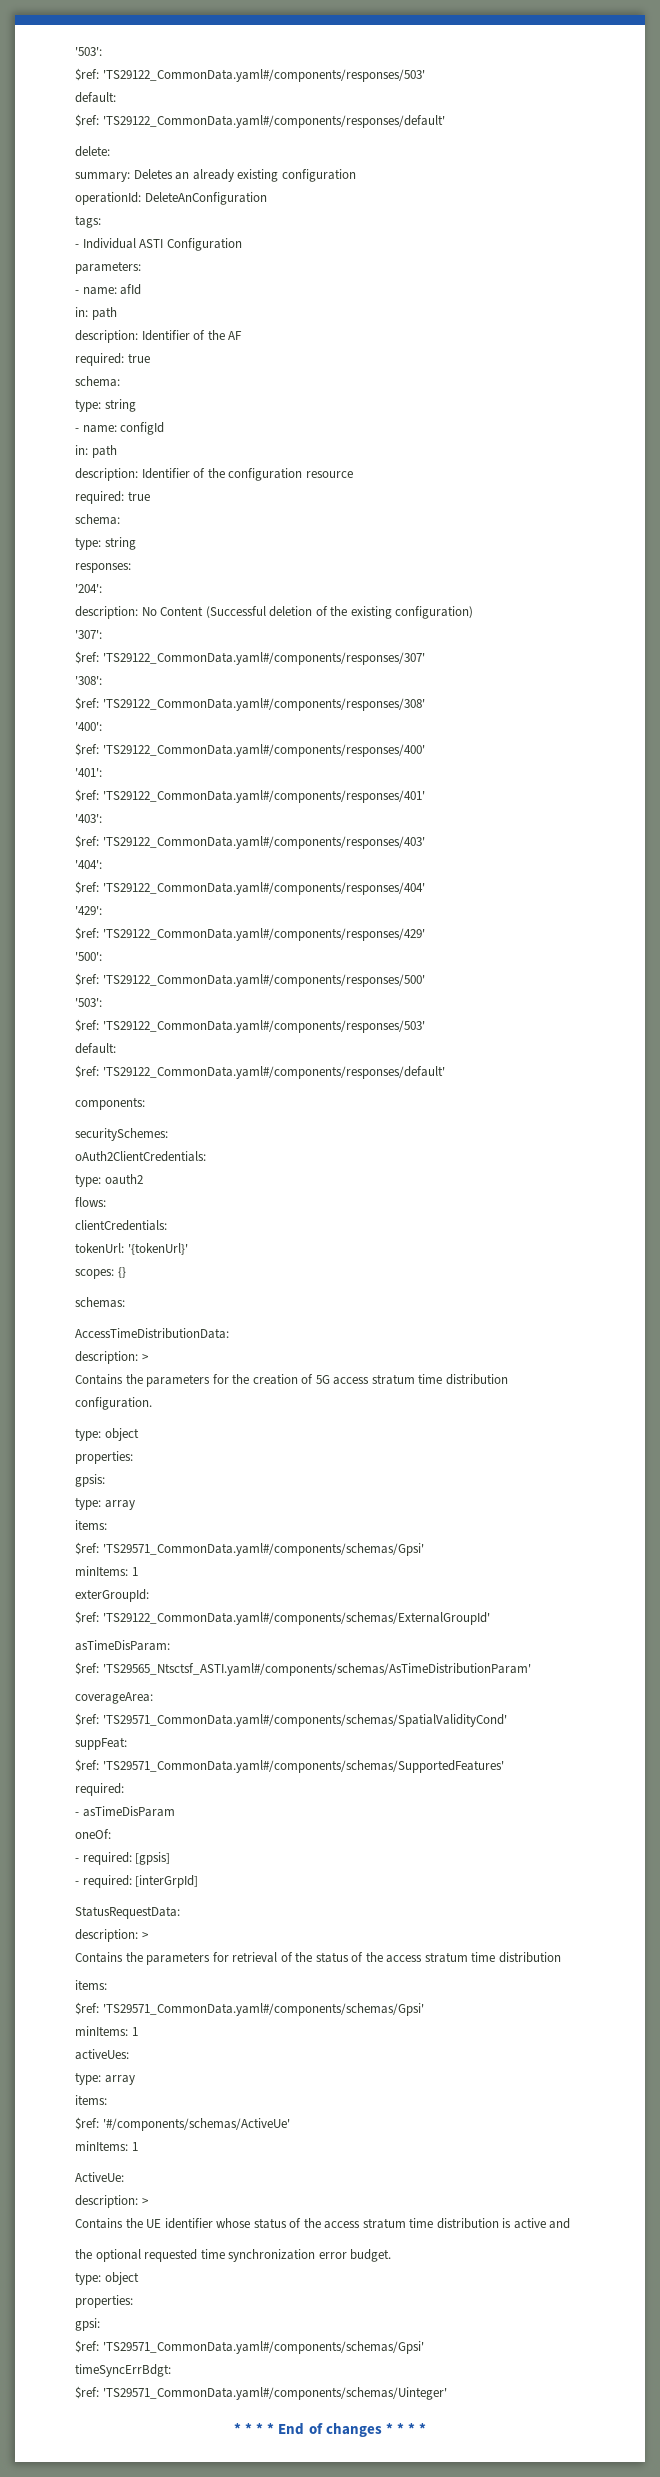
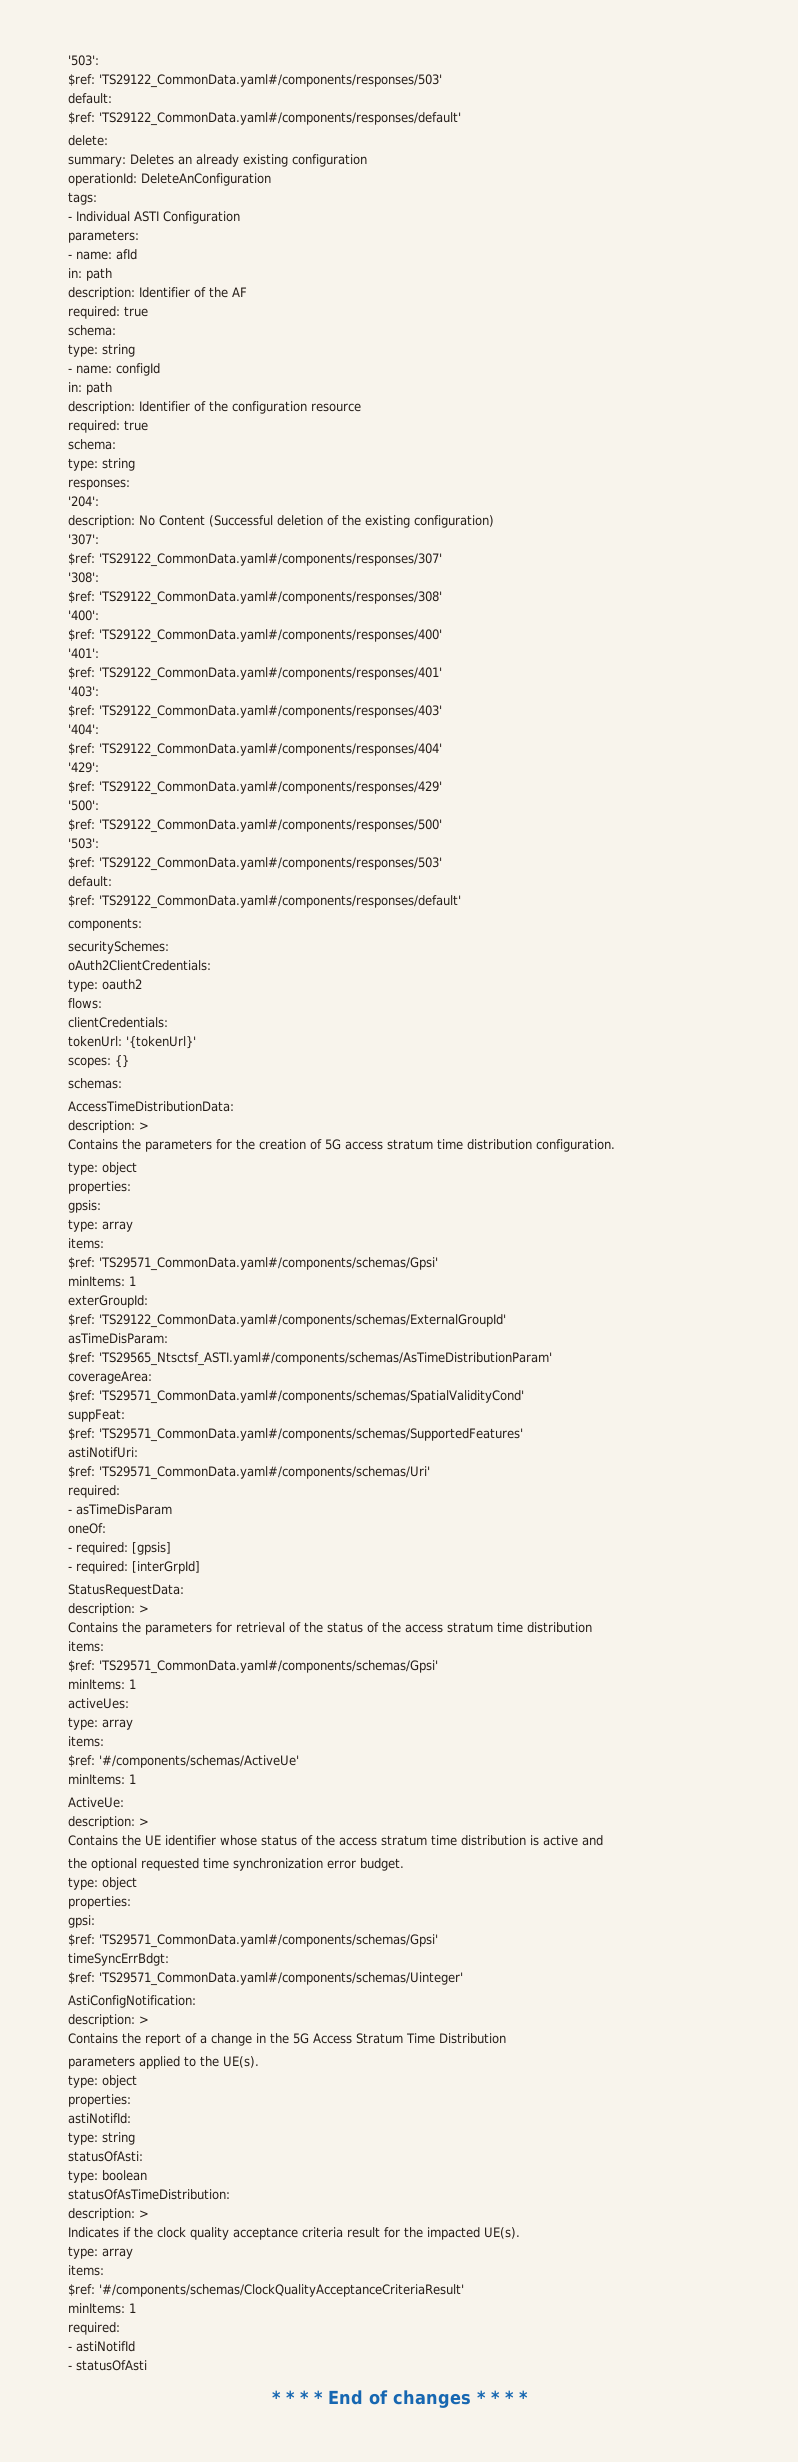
(504, 1766) none -> [68,1447,138,1458] [68,1466,430,1480] // astiNotifUri: // $ref: 'TS29571_CommonData.yaml#/components/schemas/Uri'
(447, 2393) none -> [68,1995,196,2008] [68,2014,149,2027] [68,2033,506,2046] [68,2056,259,2069] [68,2075,137,2088] [68,2094,131,2107] [68,2113,131,2124] [68,2132,135,2145] [68,2151,143,2162] [68,2170,147,2183] [68,2189,230,2200] [68,2208,149,2221] [68,2227,520,2240] [68,2246,133,2259] [68,2265,104,2276] [68,2284,464,2297] [68,2303,136,2314] [68,2322,120,2335] [68,2341,135,2352] [68,2360,147,2371] // AstiConfigNotification: // description: > // Contains the report of a change in the 5G Access Stratum Time Distribution // parameters applied to the UE(s). // type: object // properties: // astiNotifId: // type: string // statusOfAsti: // type: boolean // statusOfAsTimeDistribution: // description: > // Indicates if the clock quality acceptance criteria result for the impacted UE(s). // type: array // items: // $ref: '#/components/schemas/ClockQualityAcceptanceCriteriaResult' // minItems: 1 // required: // - astiNotifId // - statusOfAsti

